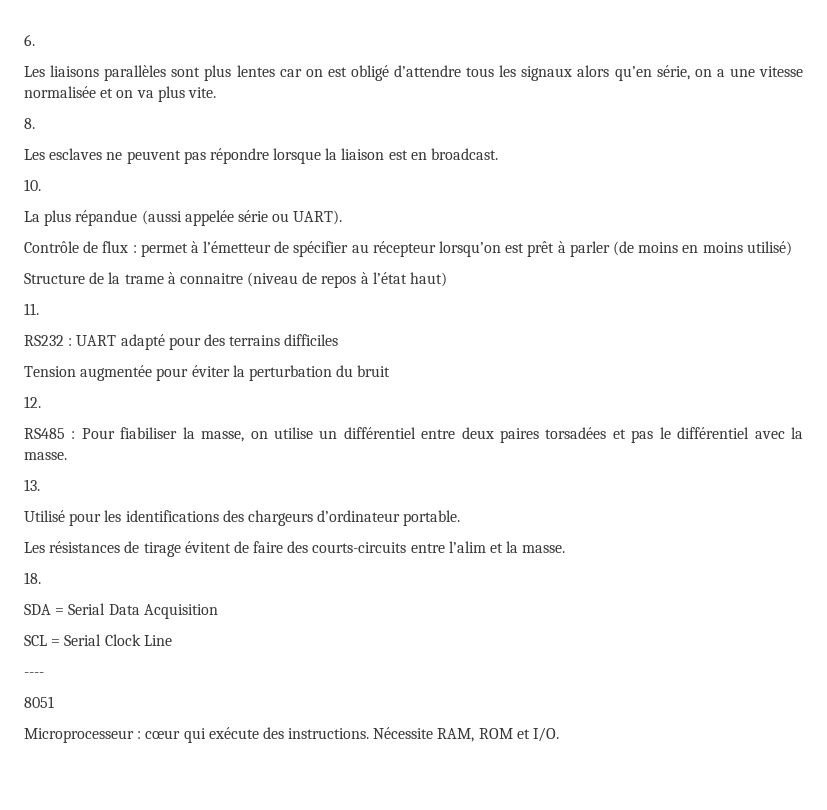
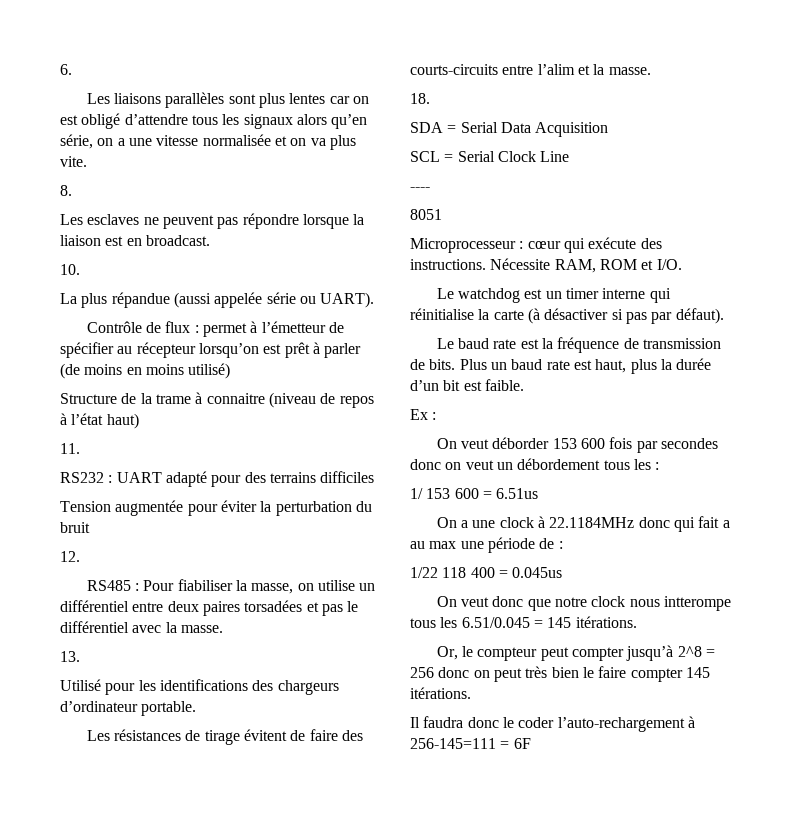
(560, 734) none -> [436,288,671,303] [410,308,724,324] [436,337,722,353] [410,358,712,374] [410,379,524,391] [410,409,437,420] [436,437,719,453] [410,458,660,470] [410,488,539,499] [436,516,730,532] [410,537,563,553] [410,567,563,578] [436,596,732,611] [410,616,637,628] [436,645,716,661] [410,666,710,682] [410,687,471,699] [410,716,695,732] [410,738,531,749] // Le watchdog est un timer interne qui réinitialise la carte (à désactiver si pas par défaut). // Le baud rate est la fréquence de transmission de bits. Plus un baud rate est haut, plus la durée d’un bit est faible. // Ex : // On veut déborder 153 600 fois par secondes donc on veut un débordement tous les : // 1/ 153 600 = 6.51us // On a une clock à 22.1184MHz donc qui fait a au max une période de : // 1/22 118 400 = 0.045us // On veut donc que notre clock nous intterompe tous les 6.51/0.045 = 145 itérations. // Or, le compteur peut compter jusqu’à 2^8 = 256 donc on peut très bien le faire compter 145 itérations. // Il faudra donc le coder l’auto-rechargement à 256-145=111 = 6F

